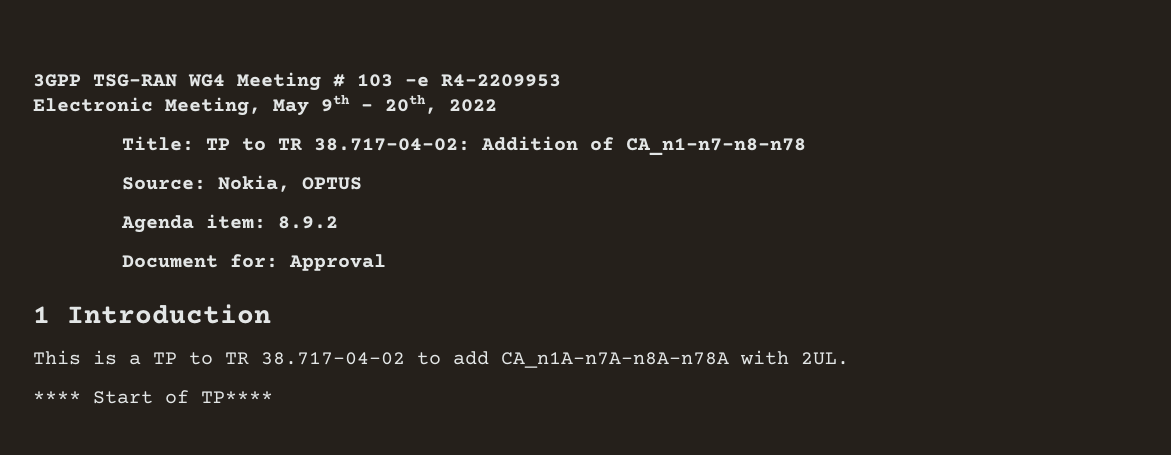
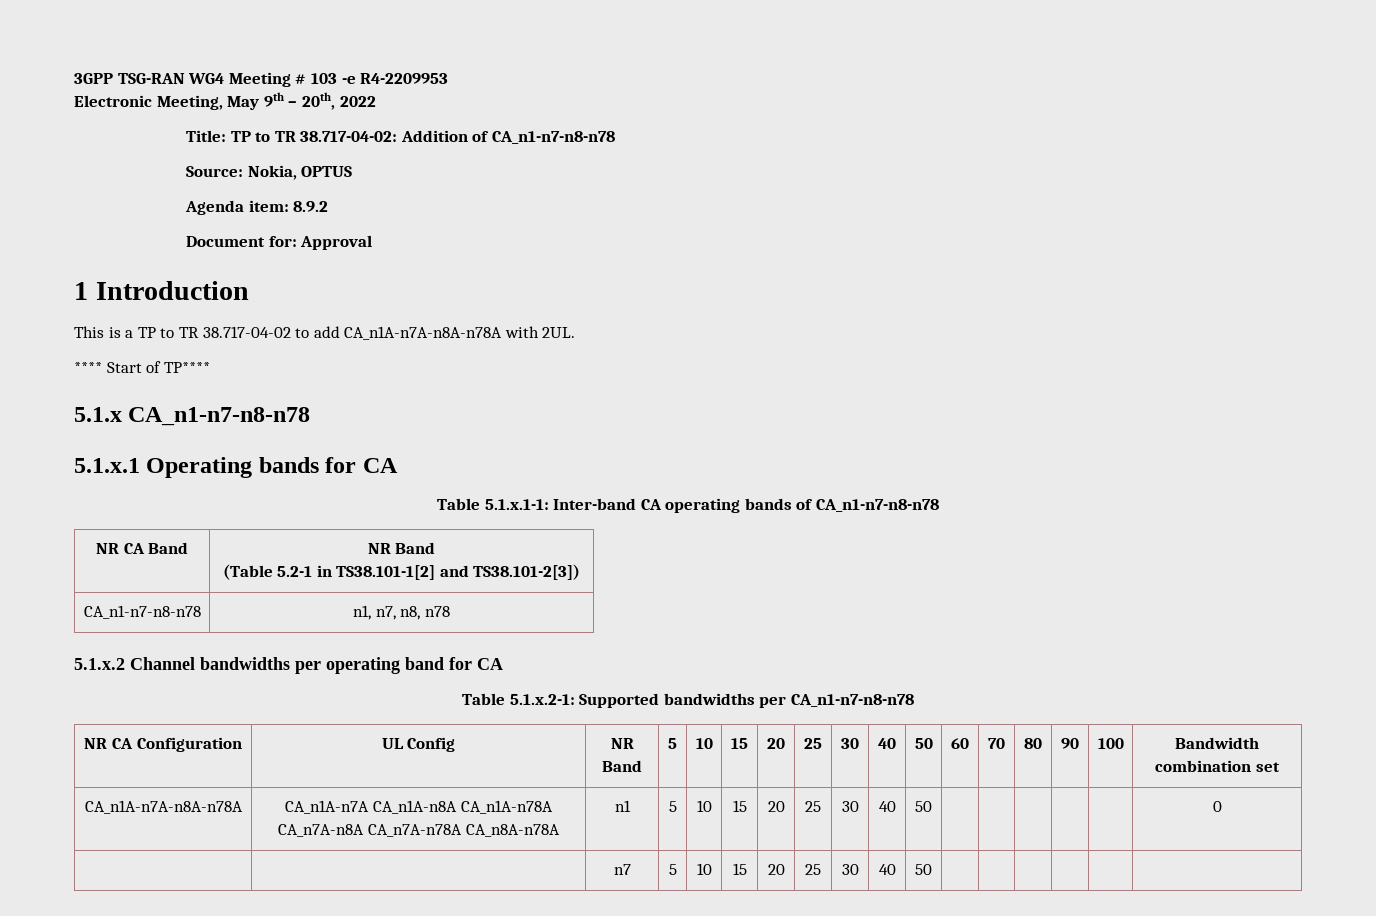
(273, 397) none -> [74,407,311,426] [74,457,398,478] [436,498,940,513] [95,542,189,554] [367,542,436,554] [222,564,581,580] [83,605,201,619] [353,605,450,620] [74,657,503,674] [462,693,914,708] [84,737,242,752] [381,737,456,752] [610,738,634,749] [602,760,642,772] [668,738,677,749] [695,738,713,749] [731,738,748,749] [767,738,785,749] [804,738,822,749] [841,738,859,749] [878,738,896,749] [914,738,933,749] [951,738,969,749] [988,738,1005,749] [1024,738,1042,749] [1061,738,1079,749] [1097,738,1124,749] [1175,737,1259,749] [1155,760,1280,772] [84,800,243,814] [285,800,553,814] [278,824,560,837] [614,800,631,812] [668,801,677,812] [696,800,712,812] [732,800,747,812] [767,801,785,812] [805,801,821,812] [841,801,859,812] [878,801,896,812] [915,801,932,812] [1212,801,1222,812] [613,864,631,875] [668,864,677,875] [696,863,712,875] [732,863,747,875] [767,864,785,875] [805,864,821,875] [841,864,859,875] [878,864,896,875] [915,864,932,875] // 5.1.x CA_n1-n7-n8-n78 // 5.1.x.1 Operating bands for CA // Table 5.1.x.1-1: Inter-band CA operating bands of CA_n1-n7-n8-n78 // NR CA Band | NR Band // (Table 5.2-1 in TS38.101-1[2] and TS38.101-2[3]) // CA_n1-n7-n8-n78 | n1, n7, n8, n78 // 5.1.x.2 Channel bandwidths per operating band for CA // Table 5.1.x.2-1: Supported bandwidths per CA_n1-n7-n8-n78 // NR CA Configuration | UL Config | NR Band | 5 | 10 | 15 | 20 | 25 | 30 | 40 | 50 | 60 | 70 | 80 | 90 | 100 | Bandwidth combination set // CA_n1A-n7A-n8A-n78A | CA_n1A-n7A CA_n1A-n8A CA_n1A-n78A CA_n7A-n8A CA_n7A-n78A CA_n8A-n78A | n1 | 5 | 10 | 15 | 20 | 25 | 30 | 40 | 50 | | | | | | 0 // | | n7 | 5 | 10 | 15 | 20 | 25 | 30 | 40 | 50 | | | | | |

